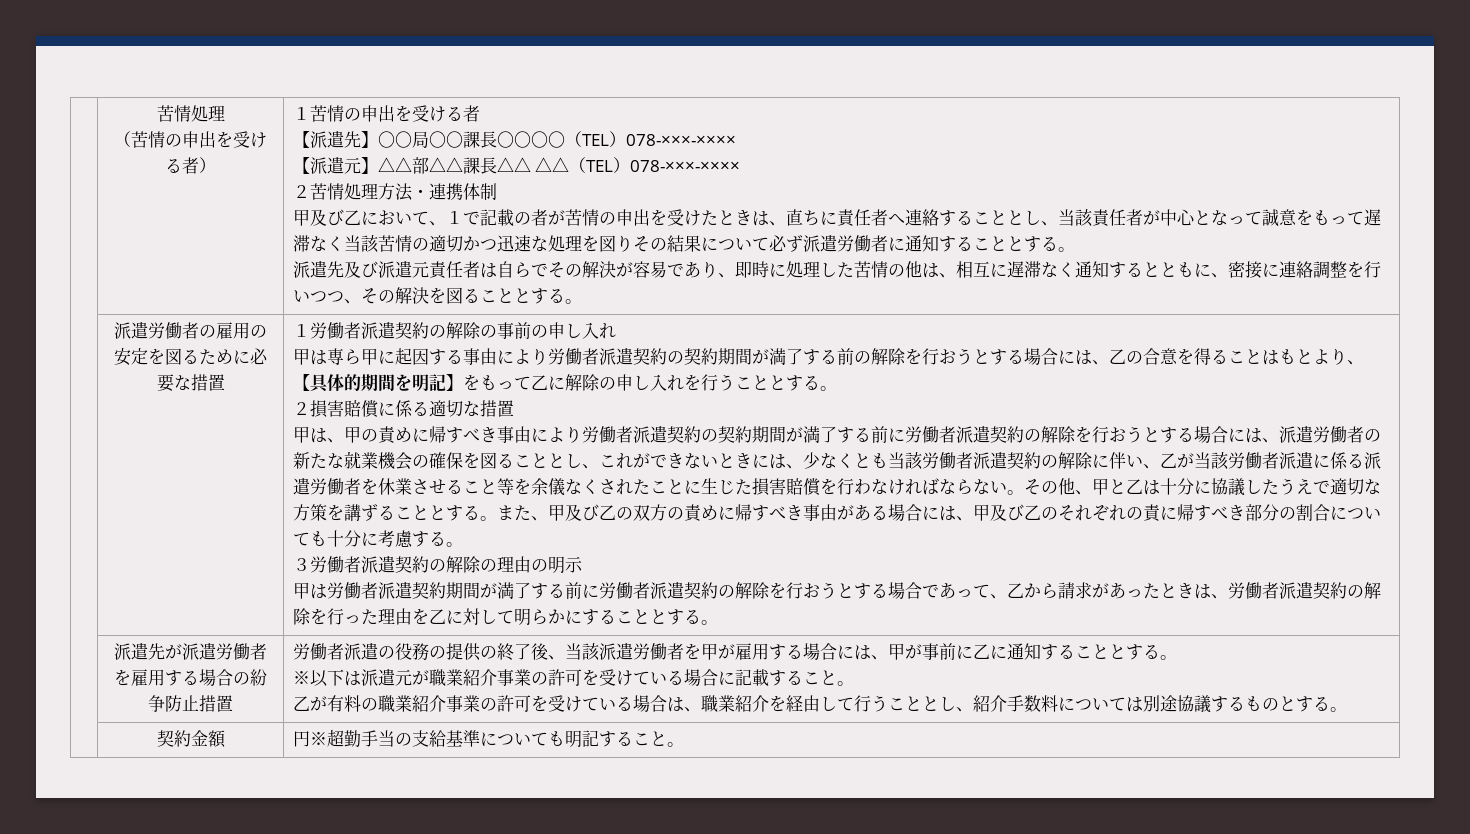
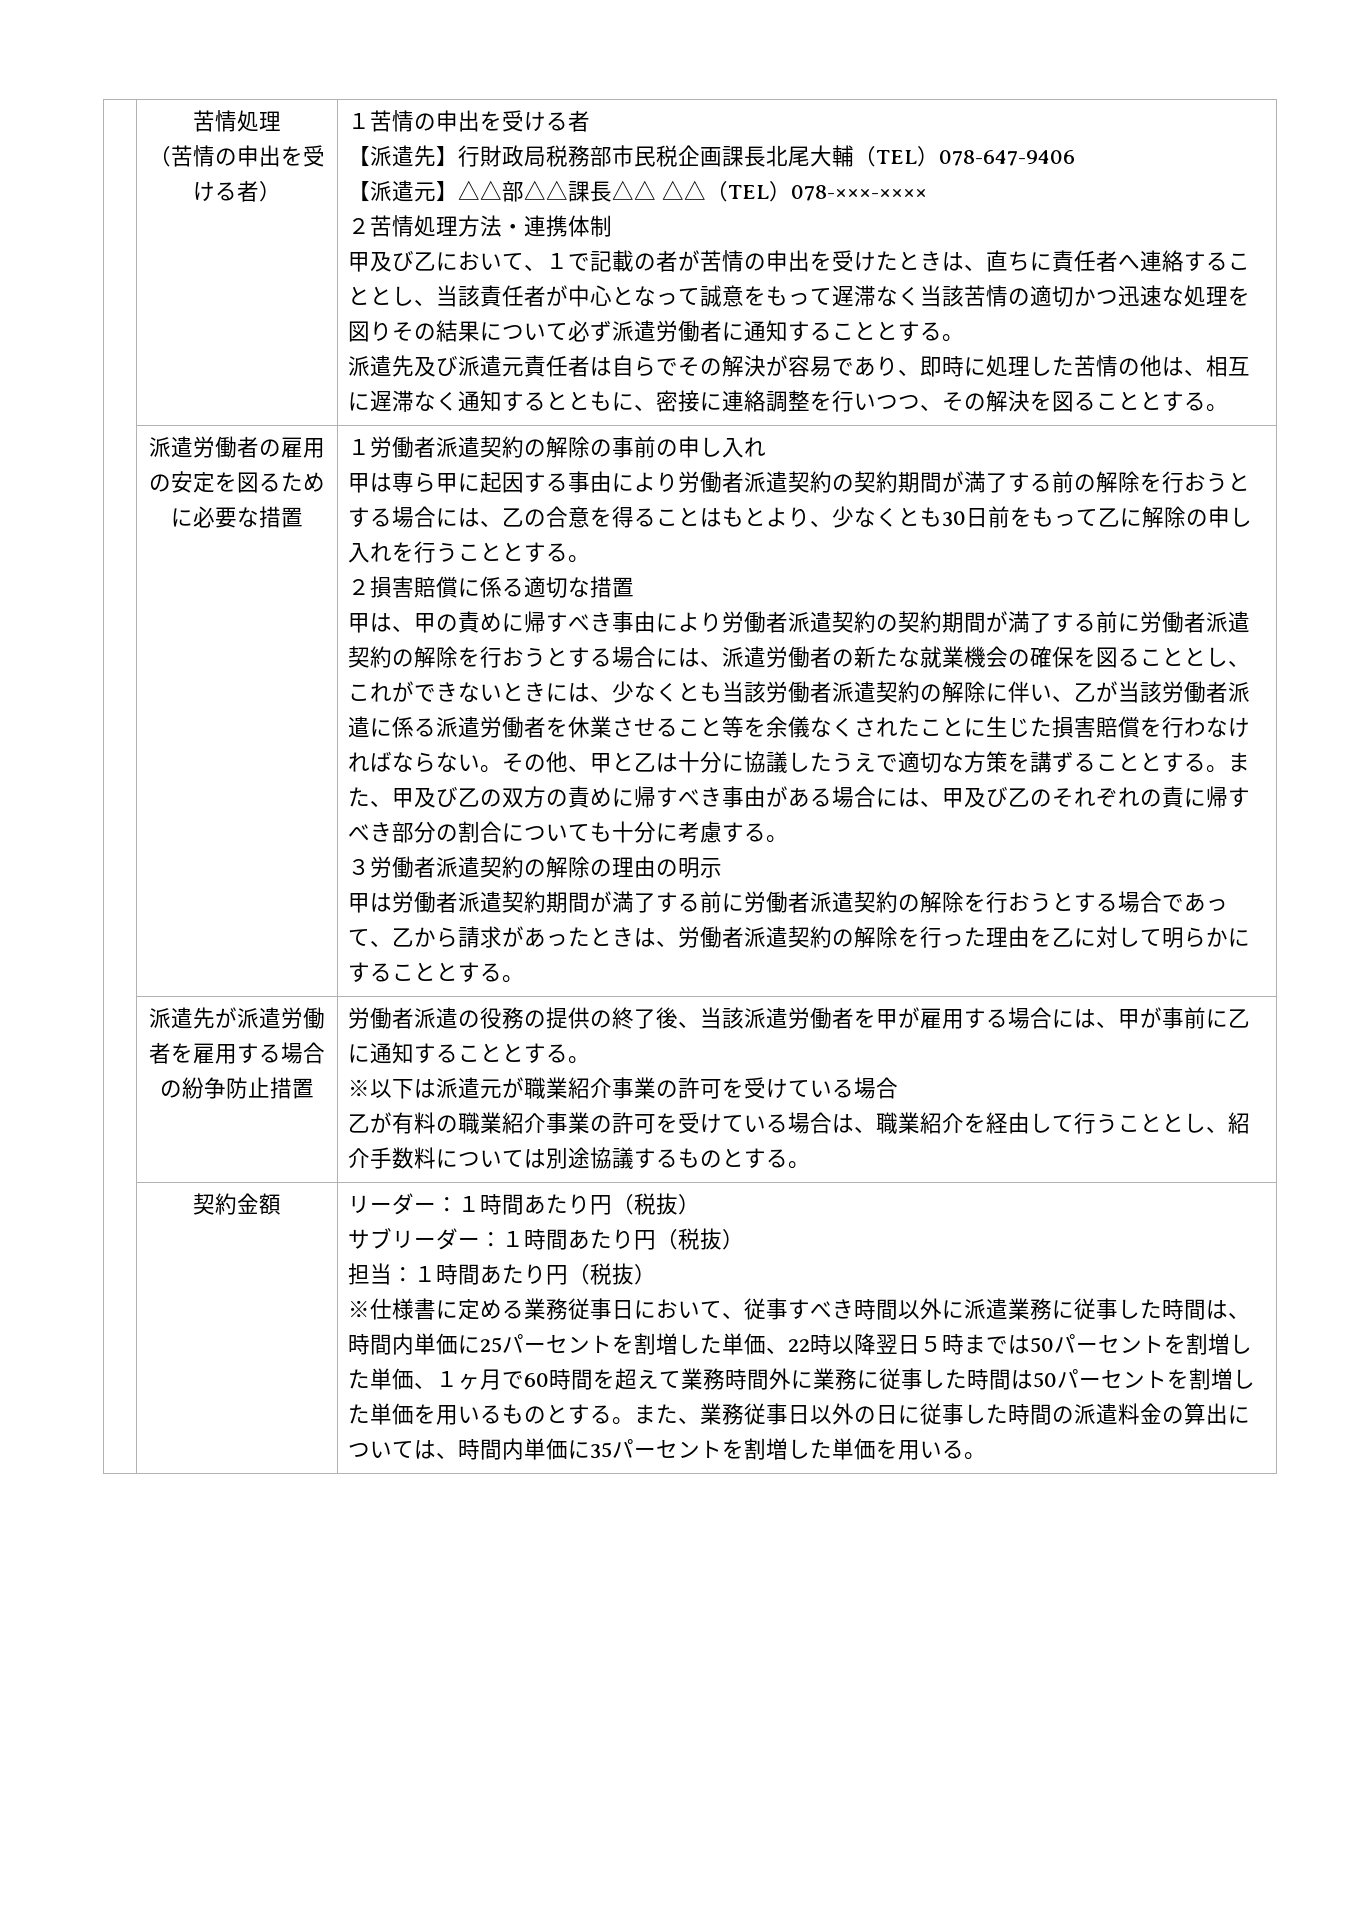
[377,131,736,148] 〇〇局〇〇課長〇〇〇〇（TEL）078-×××-×××× -> [458,145,1076,167] 行財政局税務部市民税企画課長北尾大輔（TEL）078-647-9406
[292,374,463,393] 【具体的期間を明記】 -> [832,506,1011,528] 少なくとも30日前
[717,669,854,687] に記載すること。 -> (899, 1088) none
[292,729,667,748] 円※超勤手当の支給基準についても明記すること -> [348,1193,701,1215] [348,1228,745,1250] [348,1263,657,1285] [348,1298,1251,1320] [348,1333,1253,1355] [348,1368,1256,1390] [348,1403,1251,1425] [348,1438,965,1460] リーダー：１時間あたり円（税抜） // サブリーダー：１時間あたり円（税抜） // 担当：１時間あたり円（税抜） // ※仕様書に定める業務従事日において、従事すべき時間以外に派遣業務に従事した時間は、時間内単価に25パーセントを割増した単価、22時以降翌日５時までは50パーセントを割増した単価、１ヶ月で60時間を超えて業務時間外に業務に従事した時間は50パーセントを割増した単価を用いるものとする。また、業務従事日以外の日に従事した時間の派遣料金の算出については、時間内単価に35パーセントを割増した単価を用いる

